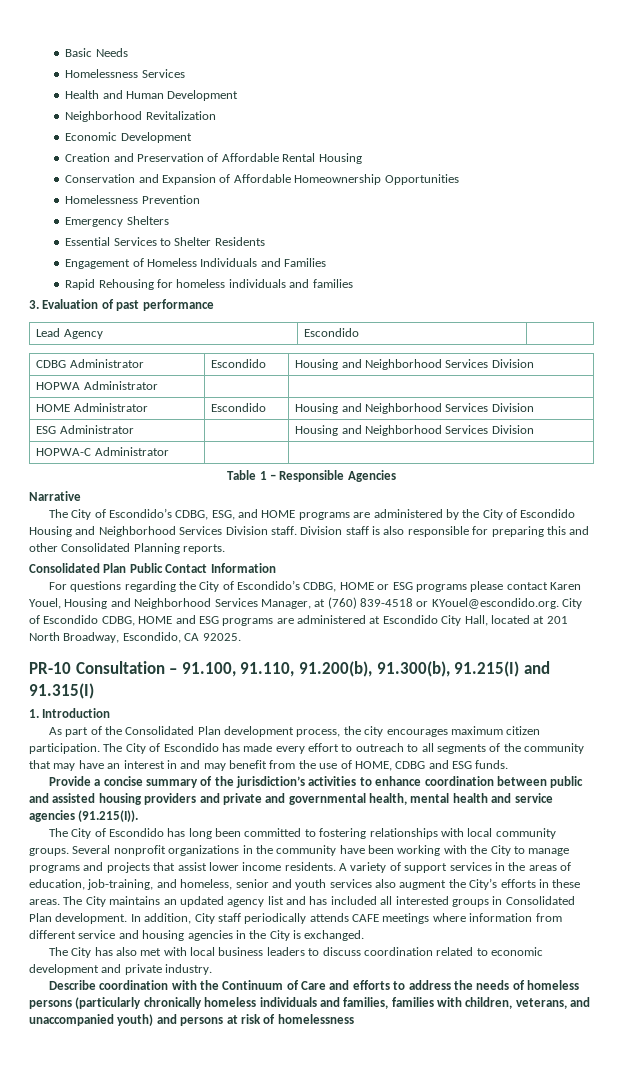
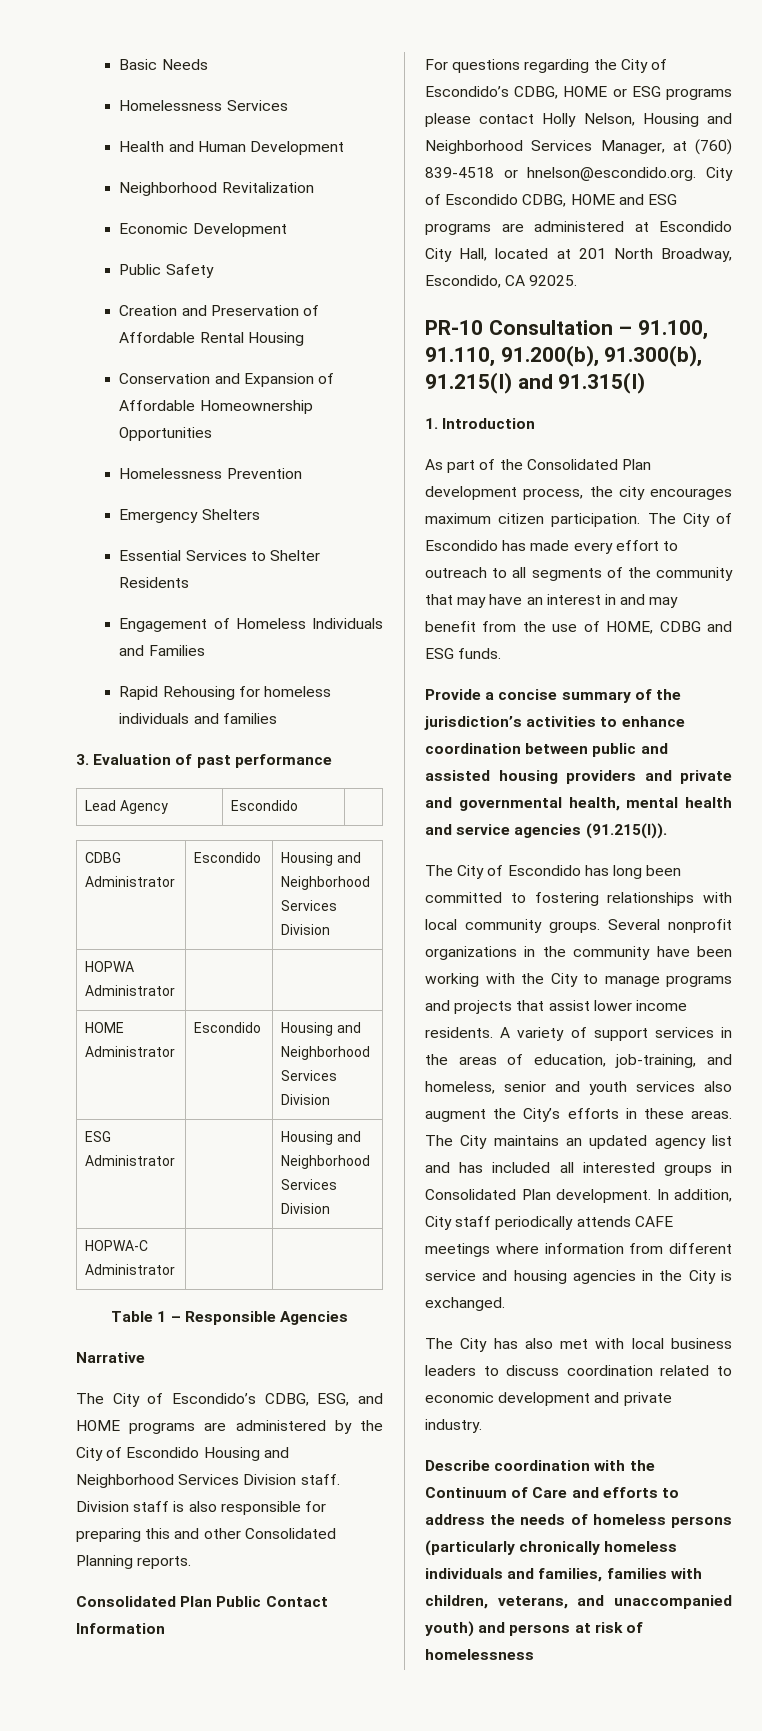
(192, 137) none -> [119,264,214,278] // Public Safety
[550,582,582,590] [29,598,61,609] Karen Youel, -> [542,113,635,127] Holly Nelson,
[431,598,559,609] KYouel@escondido.org. -> [527,167,697,181] hnelson@escondido.org.

